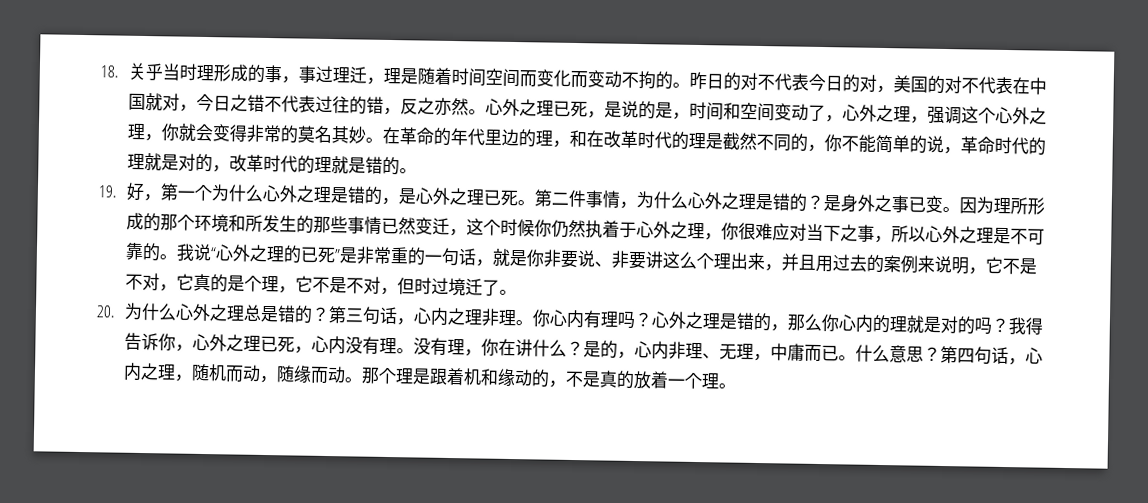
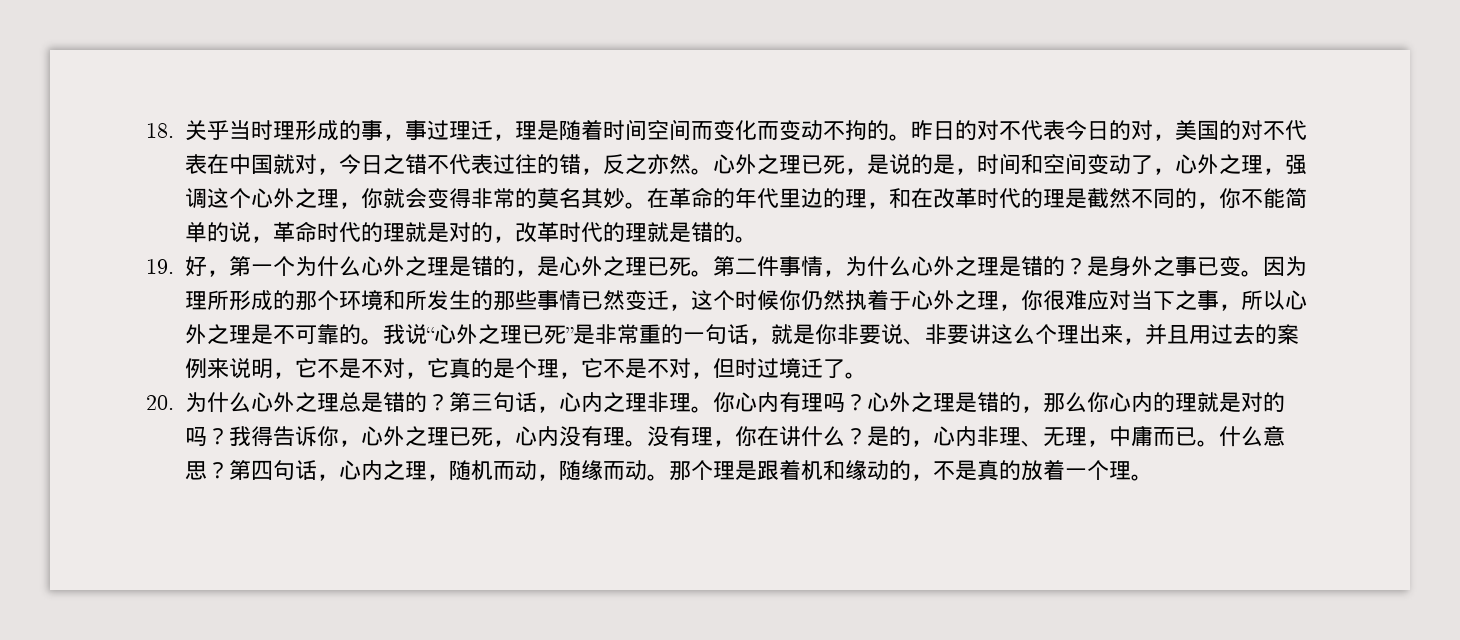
[283,245,303,264] 的 -> (522, 334) none

